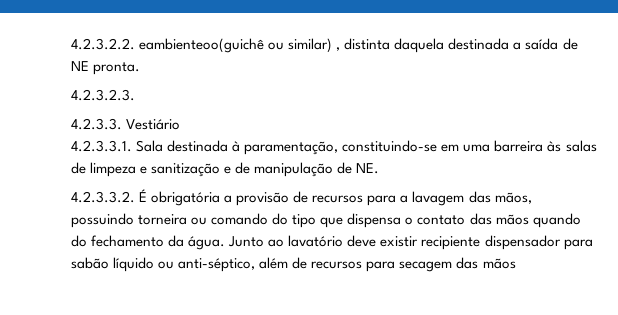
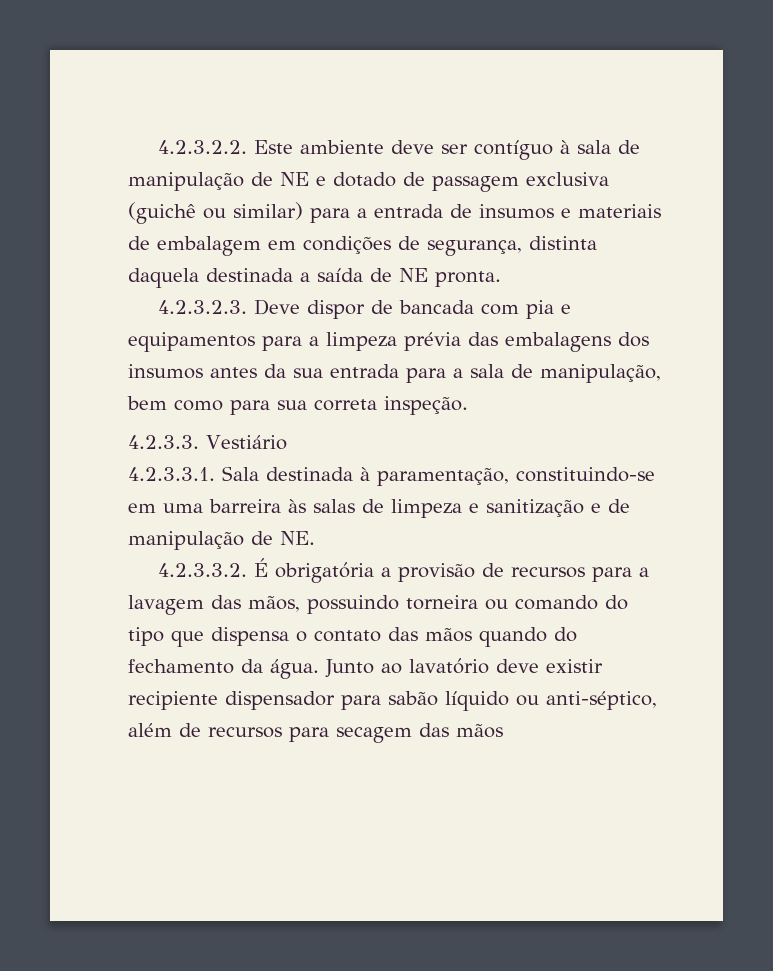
[139,38,341,53] eambienteoo(guichê ou similar) , -> [254,140,641,160] [128,172,609,192] [128,202,661,224] [128,236,522,256] Este ambiente deve ser contíguo à sala de manipulação de NE e dotado de passagem exclusiva (guichê ou similar) para a entrada de insumos e materiais de embalagem em condições de segurança,
(135, 95) none -> [254,299,572,319] [128,332,649,352] [128,364,661,383] [127,396,468,415] Deve dispor de bancada com pia e equipamentos para a limpeza prévia das embalagens dos insumos antes da sua entrada para a sala de manipulação, bem como para sua correta inspeção.

